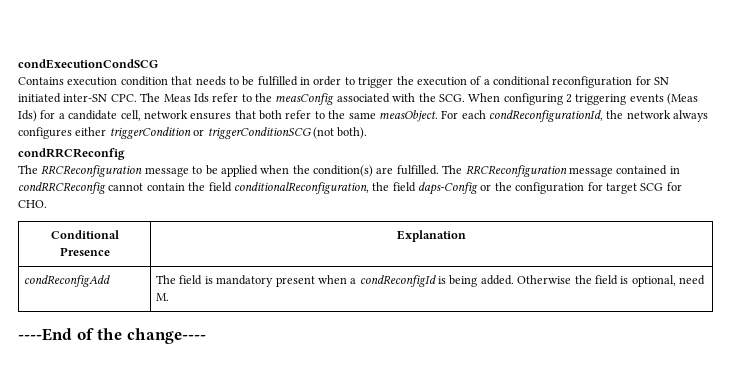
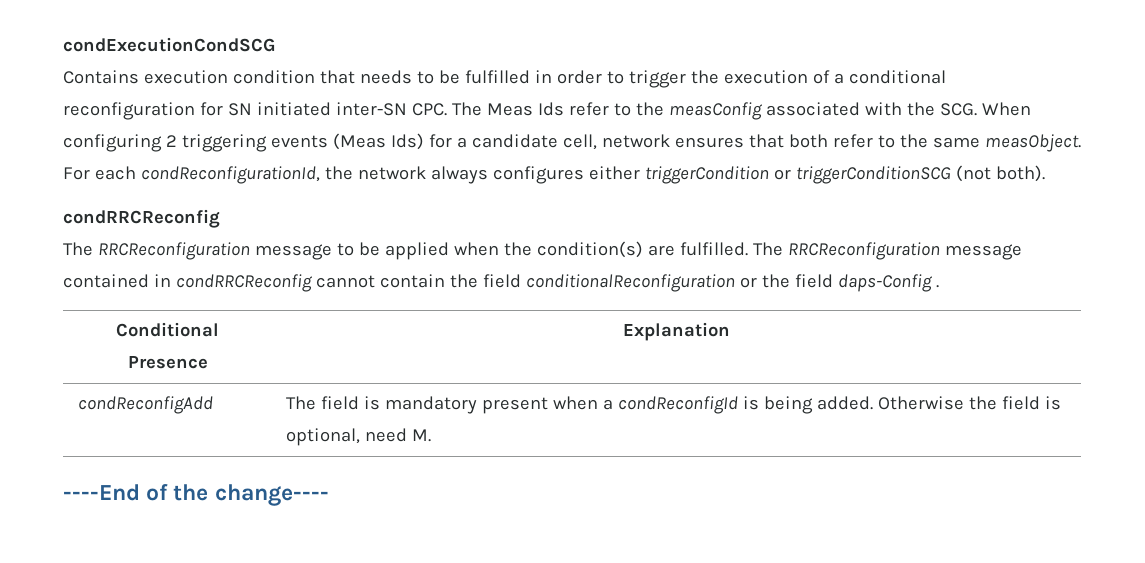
[233,182,369,194] conditionalReconfiguration, -> [525,274,757,292] conditionalReconfiguration or
[480,182,682,194] [18,200,47,208] or the configuration for target SCG for CHO. -> [935,285,939,288] .

